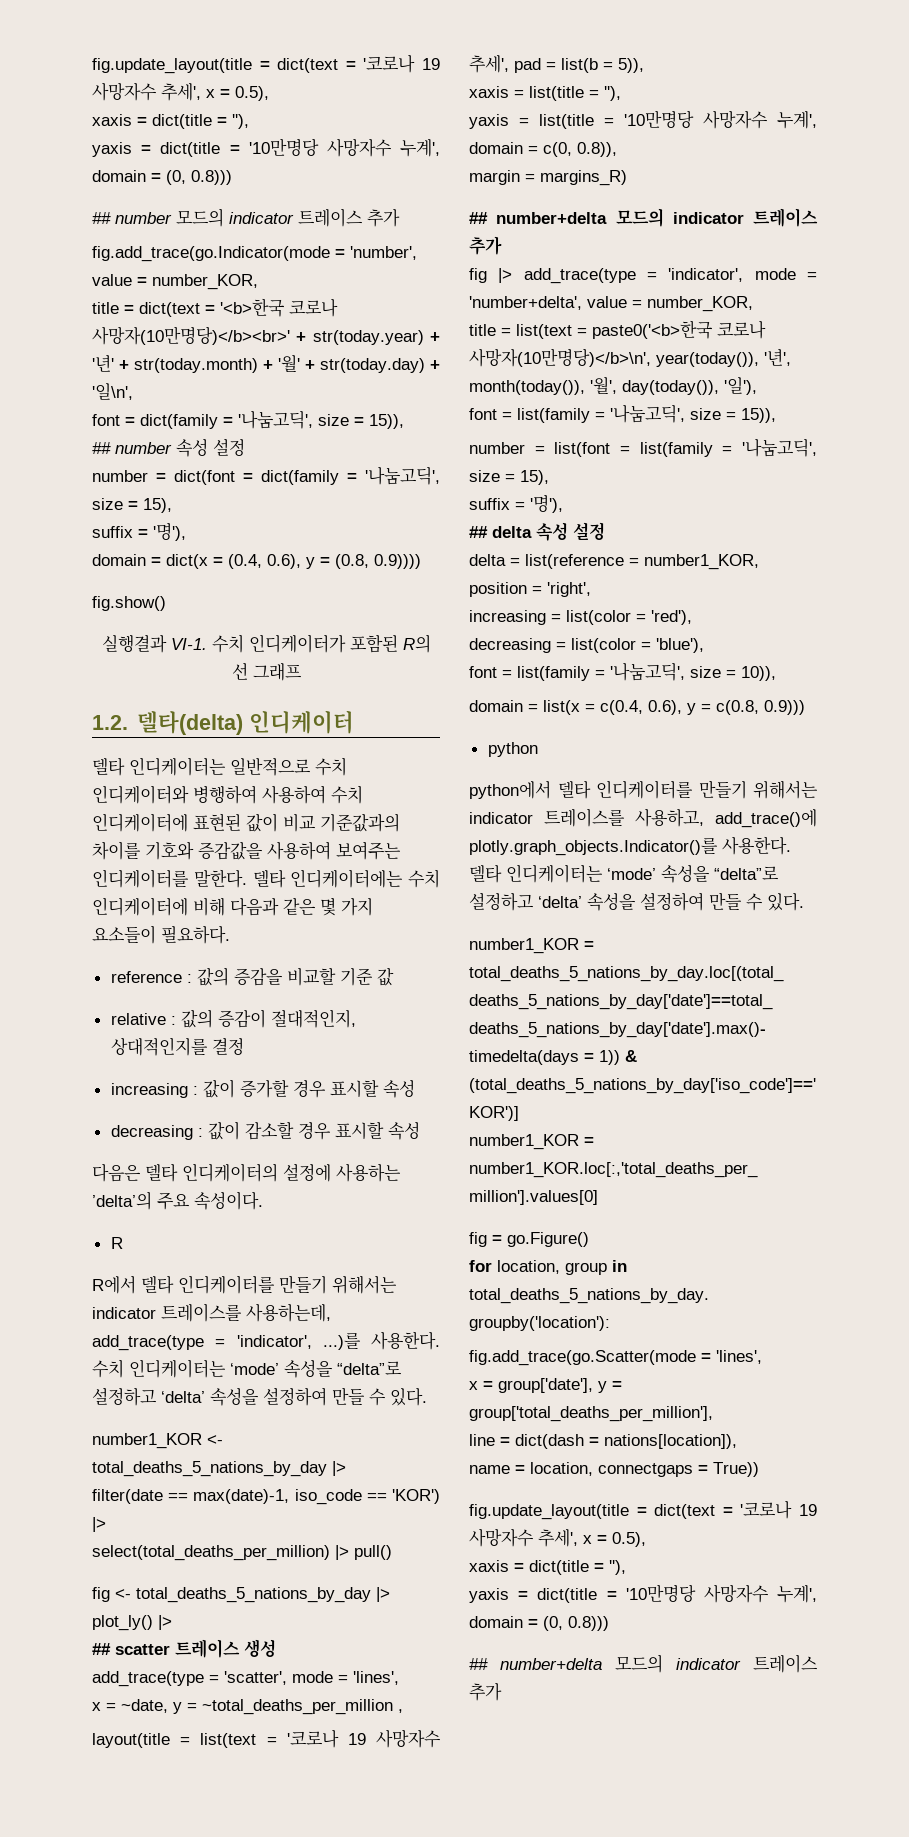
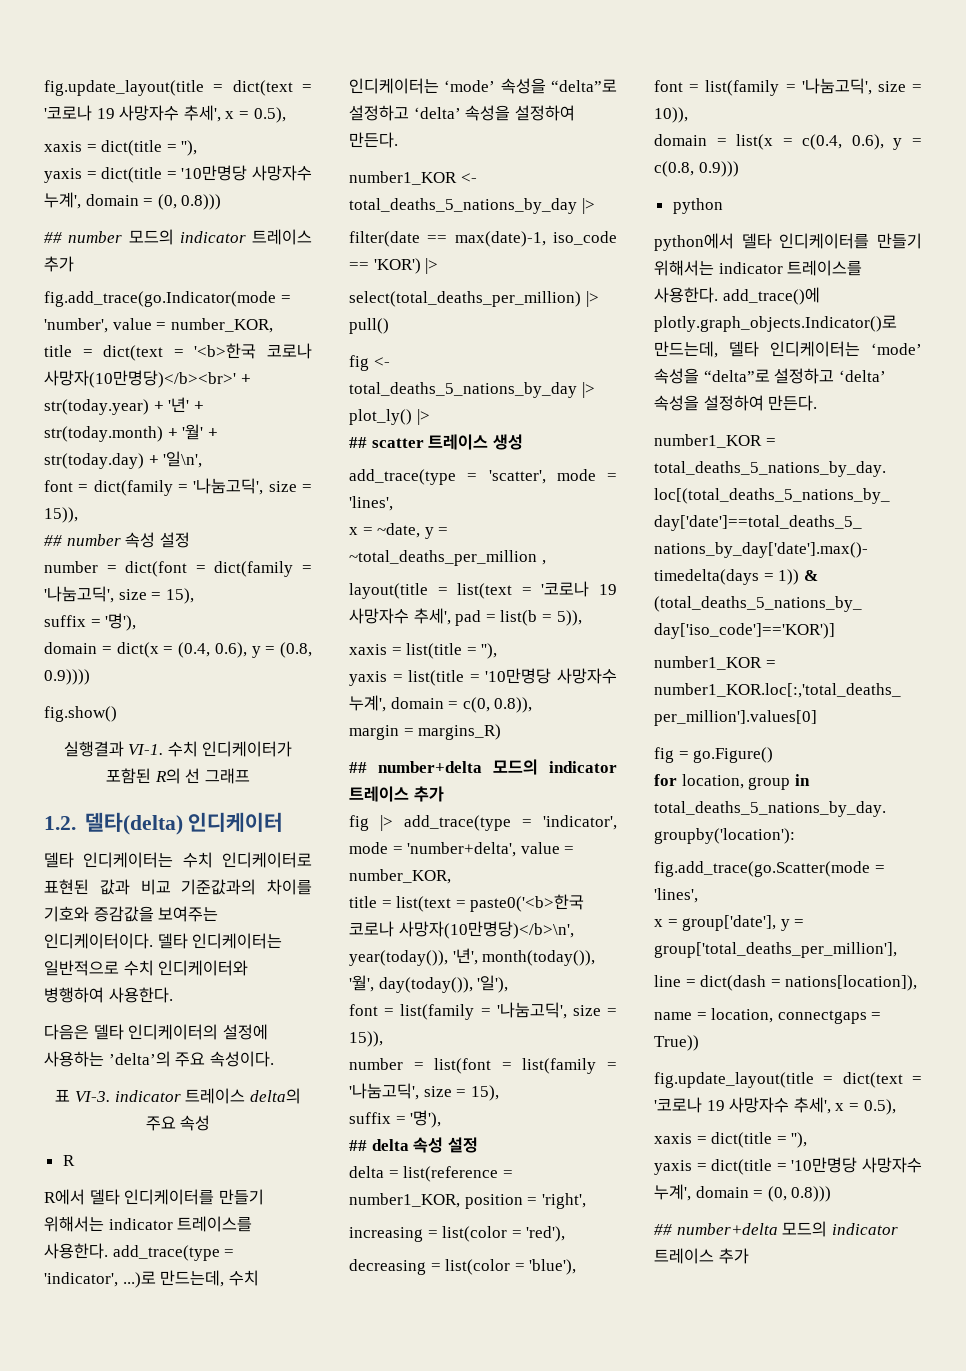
[230,757,347,776] [92,785,363,804] [92,813,278,832] 일반적으로 수치 인디케이터와 병행하여 사용하여 수치 인디케이터에 표현된 값이 -> [182,852,312,868] [44,879,130,895] 수치 인디케이터로 표현된 값과
[267,841,401,860] [92,869,440,888] [92,897,373,916] [92,925,230,944] [110,967,394,986] [110,1009,356,1028] [110,1037,244,1056] [110,1079,415,1098] [110,1121,420,1140] 사용하여 보여주는 인디케이터를 말한다. 델타 인디케이터에는 수치 인디케이터에 비해 다음과 같은 몇 가지 요소들이 필요하다. // reference : 값의 증감을 비교할 기준 값 // relative : 값의 증감이 절대적인지, 상대적인지를 결정 // increasing : 값이 증가할 경우 표시할 속성 // decreasing : 값이 감소할 경우 표시할 속성 -> [158,906,219,922] [44,933,283,949] [44,960,249,976] [44,987,173,1003] 보여주는 인디케이터이다. 델타 인디케이터는 일반적으로 수치 인디케이터와 병행하여 사용한다.
(263, 1200) none -> [55,1088,301,1104] [145,1115,211,1131] // 표 VI-3. indicator 트레이스 delta의 주요 속성
[246,1303,331,1322] [92,1331,440,1351] 사용하는데, add_trace(type = 'indicator', ...)를 사용한다. -> [44,1243,235,1261] [44,1270,225,1288] 사용한다. add_trace(type = 'indicator', ...)로 만드는데,
[332,1387,427,1406] 만들 수 있다. -> [349,132,398,148] 만든다.
[635,808,817,828] [469,836,791,856] 사용하고, add_trace()에 plotly.graph_objects.Indicator()를 사용한다. -> [654,287,820,305] [654,315,897,332] [654,341,718,358] 사용한다. add_trace()에 plotly.graph_objects.Indicator()로 만드는데,
[709,892,804,911] 만들 수 있다. -> [768,395,818,411] 만든다.

